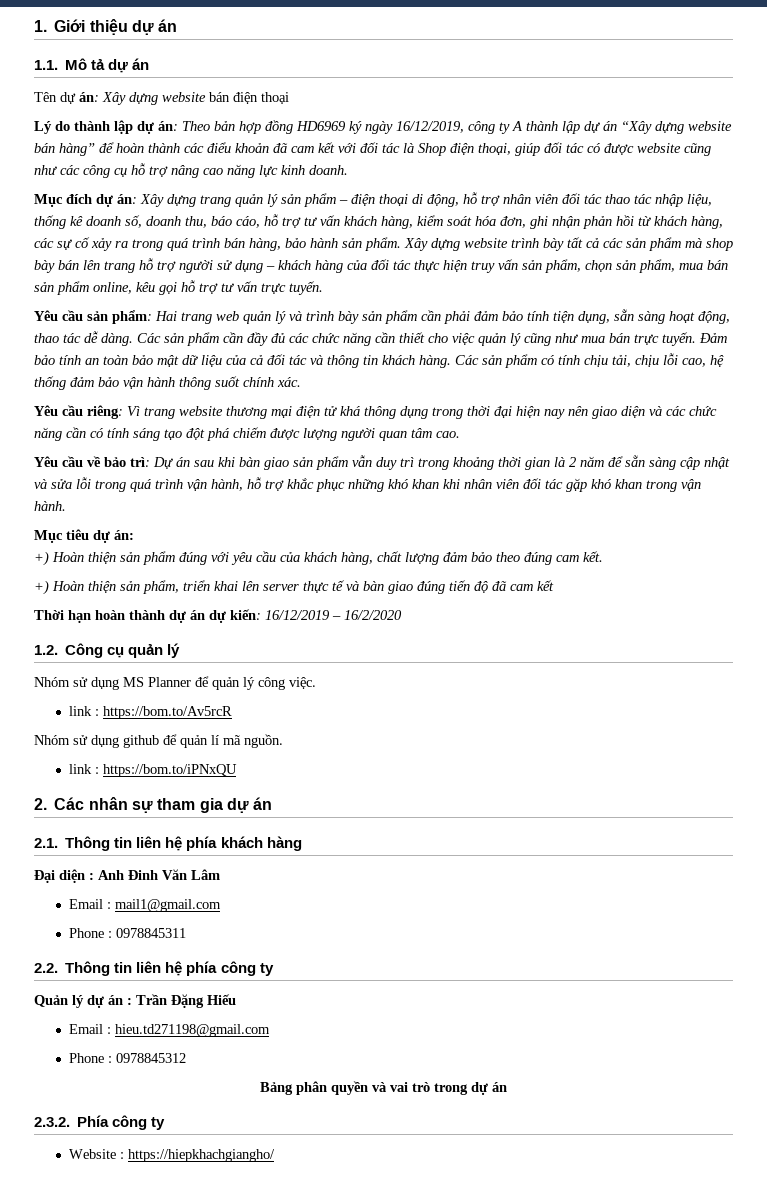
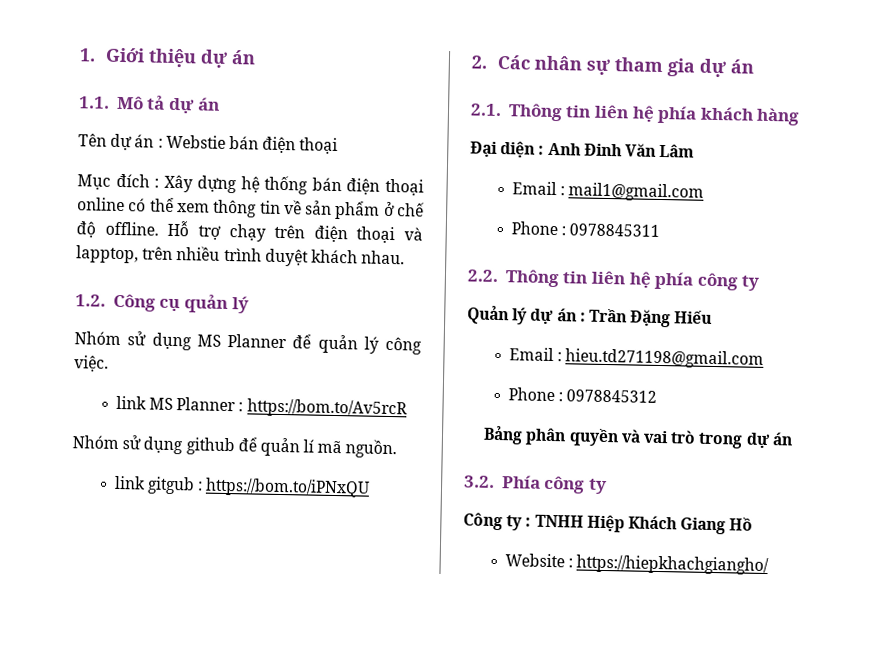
[79,92,206,105] án: Xây dựng website -> [134,134,226,149] án : Webstie
[34,120,732,134] [34,142,711,156] [34,163,348,178] [34,192,712,207] [34,214,723,229] [34,237,733,251] [34,258,728,273] [34,280,323,295] [34,309,730,324] [34,331,727,346] [34,353,724,368] [34,376,301,390] [34,405,717,419] [34,427,460,441] [34,455,730,470] [34,477,701,492] [34,501,66,511] [34,529,134,543] [34,551,603,566] [34,580,554,595] [34,609,402,623] Lý do thành lập dự án: Theo bản hợp đồng HD6969 ký ngày 16/12/2019, công ty A thành lập dự án “Xây dựng website bán hàng” để hoàn thành các điểu khoản đã cam kết với đối tác là Shop điện thoại, giúp đối tác có được website cũng như các công cụ hỗ trợ nâng cao năng lực kinh doanh. // Mục đích dự án: Xây dựng trang quản lý sản phẩm – điện thoại di động, hỗ trợ nhân viên đối tác thao tác nhập liệu, thống kê doanh số, doanh thu, báo cáo, hỗ trợ tư vấn khách hàng, kiểm soát hóa đơn, ghi nhận phản hồi từ khách hàng, các sự cố xảy ra trong quá trình bán hàng, bảo hành sản phẩm. Xây dựng website trình bày tất cả các sản phẩm mà shop bày bán lên trang hỗ trợ người sử dụng – khách hàng của đối tác thực hiện truy vấn sản phẩm, chọn sản phẩm, mua bán sản phẩm online, kêu gọi hỗ trợ tư vấn trực tuyến. // Yêu cầu sản phẩm: Hai trang web quản lý và trình bày sản phẩm cần phải đảm bảo tính tiện dụng, sẵn sàng hoạt động, thao tác dễ dàng. Các sản phẩm cần đầy đủ các chức năng cần thiết cho việc quản lý cũng như mua bán trực tuyến. Đảm bảo tính an toàn bảo mật dữ liệu của cả đối tác và thông tin khách hàng. Các sản phẩm có tính chịu tải, chịu lỗi cao, hệ thống đảm bảo vận hành thông suốt chính xác. // Yêu cầu riêng: Vì trang website thương mại điện tử khá thông dụng trong thời đại hiện nay nên giao diện và các chức năng cần có tính sáng tạo đột phá chiếm được lượng người quan tâm cao. // Yêu cầu về bảo trì: Dự án sau khi bàn giao sản phẩm vẫn duy trì trong khoảng thời gian là 2 năm để sẵn sàng cập nhật và sửa lỗi trong quá trình vận hành, hỗ trợ khắc phục những khó khan khi nhân viên đối tác gặp khó khan trong vận hành. // Mục tiêu dự án: // +) Hoàn thiện sản phẩm đúng với yêu cầu của khách hàng, chất lượng đảm bảo theo đúng cam kết. // +) Hoàn thiện sản phẩm, triển khai lên server thực tế và bàn giao đúng tiến độ đã cam kết // Thời hạn hoàn thành dự án dự kiến: 16/12/2019 – 16/2/2020 -> [77,173,424,196] [77,197,426,220] [76,220,423,244] [76,245,406,267] Mục đích : Xây dựng hệ thống bán điện thoại online có thể xem thông tin về sản phẩm ở chế độ offline. Hỗ trợ chạy trên điện thoại và lapptop, trên nhiều trình duyệt khách nhau.
(93, 711) none -> [148,397,237,412] MS Planner
(93, 769) none -> [146,476,195,495] gitgub
[34,1117,70,1127] 2.3.2. -> [464,475,495,488] 3.2.
(166, 1123) none -> [463,512,754,535] // Công ty : TNHH Hiệp Khách Giang Hồ

